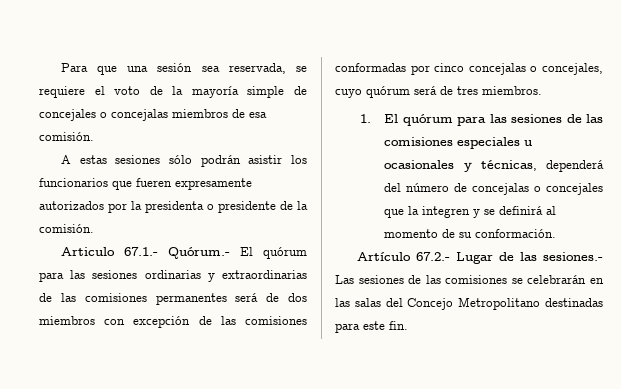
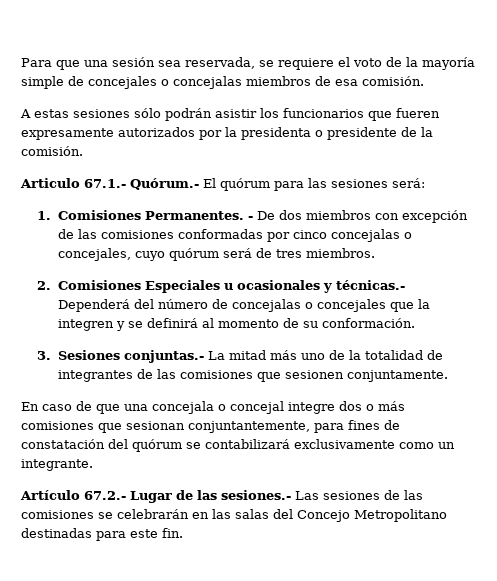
[144,270,307,282] [39,293,280,305] ordinarias y extraordinarias de las comisiones permanentes será de -> [392,178,425,188] [37,210,275,220] será: // 1. Comisiones Permanentes. - De
[359,114,603,126] [384,137,521,149] 1. El quórum para las sesiones de las comisiones especiales -> [37,280,220,293] 2. Comisiones Especiales
[480,160,604,172] técnicas, dependerá -> [335,280,405,290] [57,299,130,312] técnicas.- Dependerá
(557, 233) none -> [37,350,443,363] [57,369,448,382] [21,401,405,414] [21,420,400,433] [21,439,455,452] [21,459,93,471] // 3. Sesiones conjuntas.- La mitad más uno de la totalidad de integrantes de las comisiones que sesionen conjuntamente. // En caso de que una concejala o concejal integre dos o más comisiones que sesionan conjuntantemente, para fines de constatación del quórum se contabilizará exclusivamente como un integrante.

